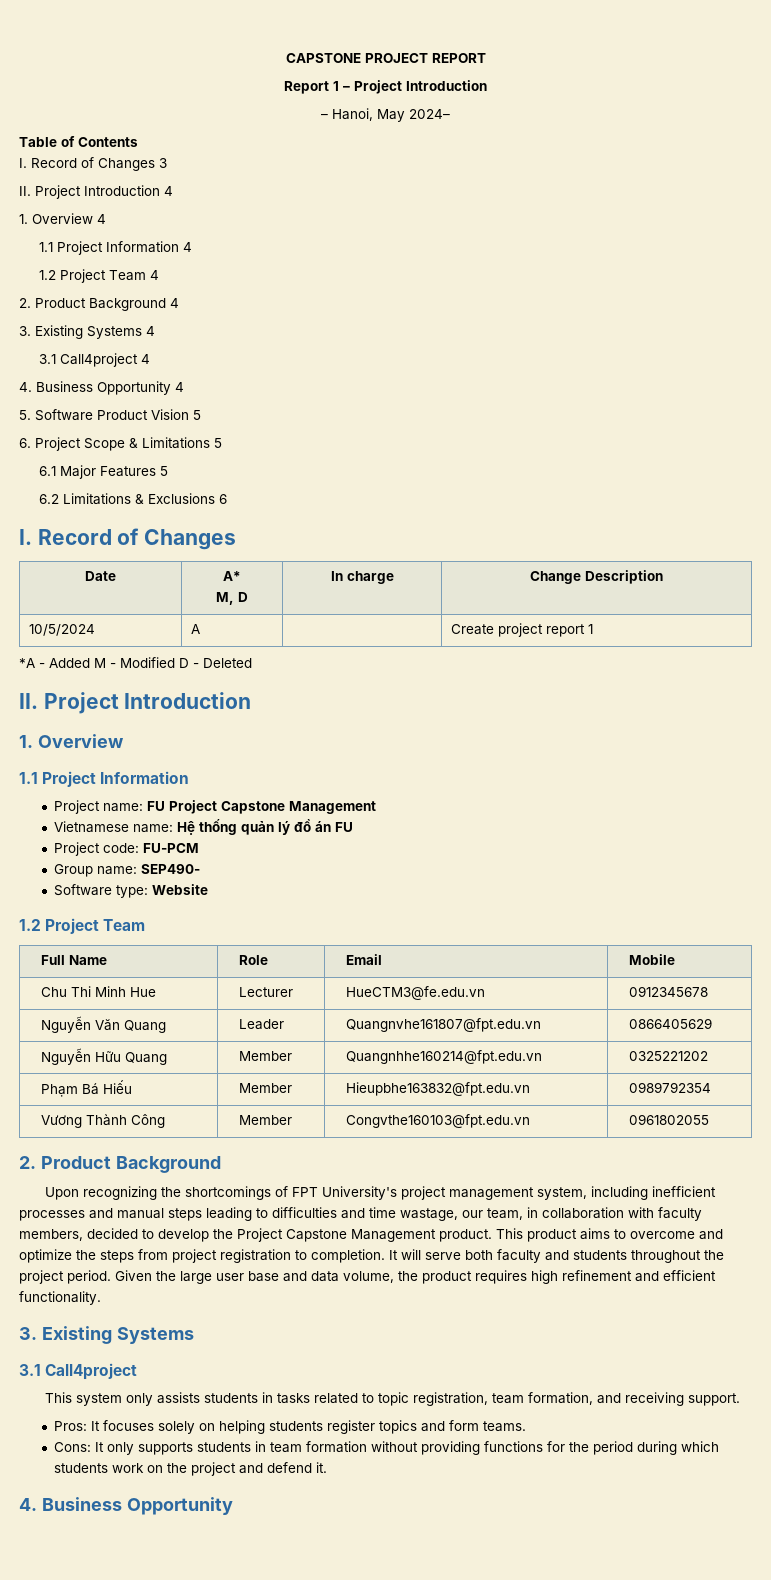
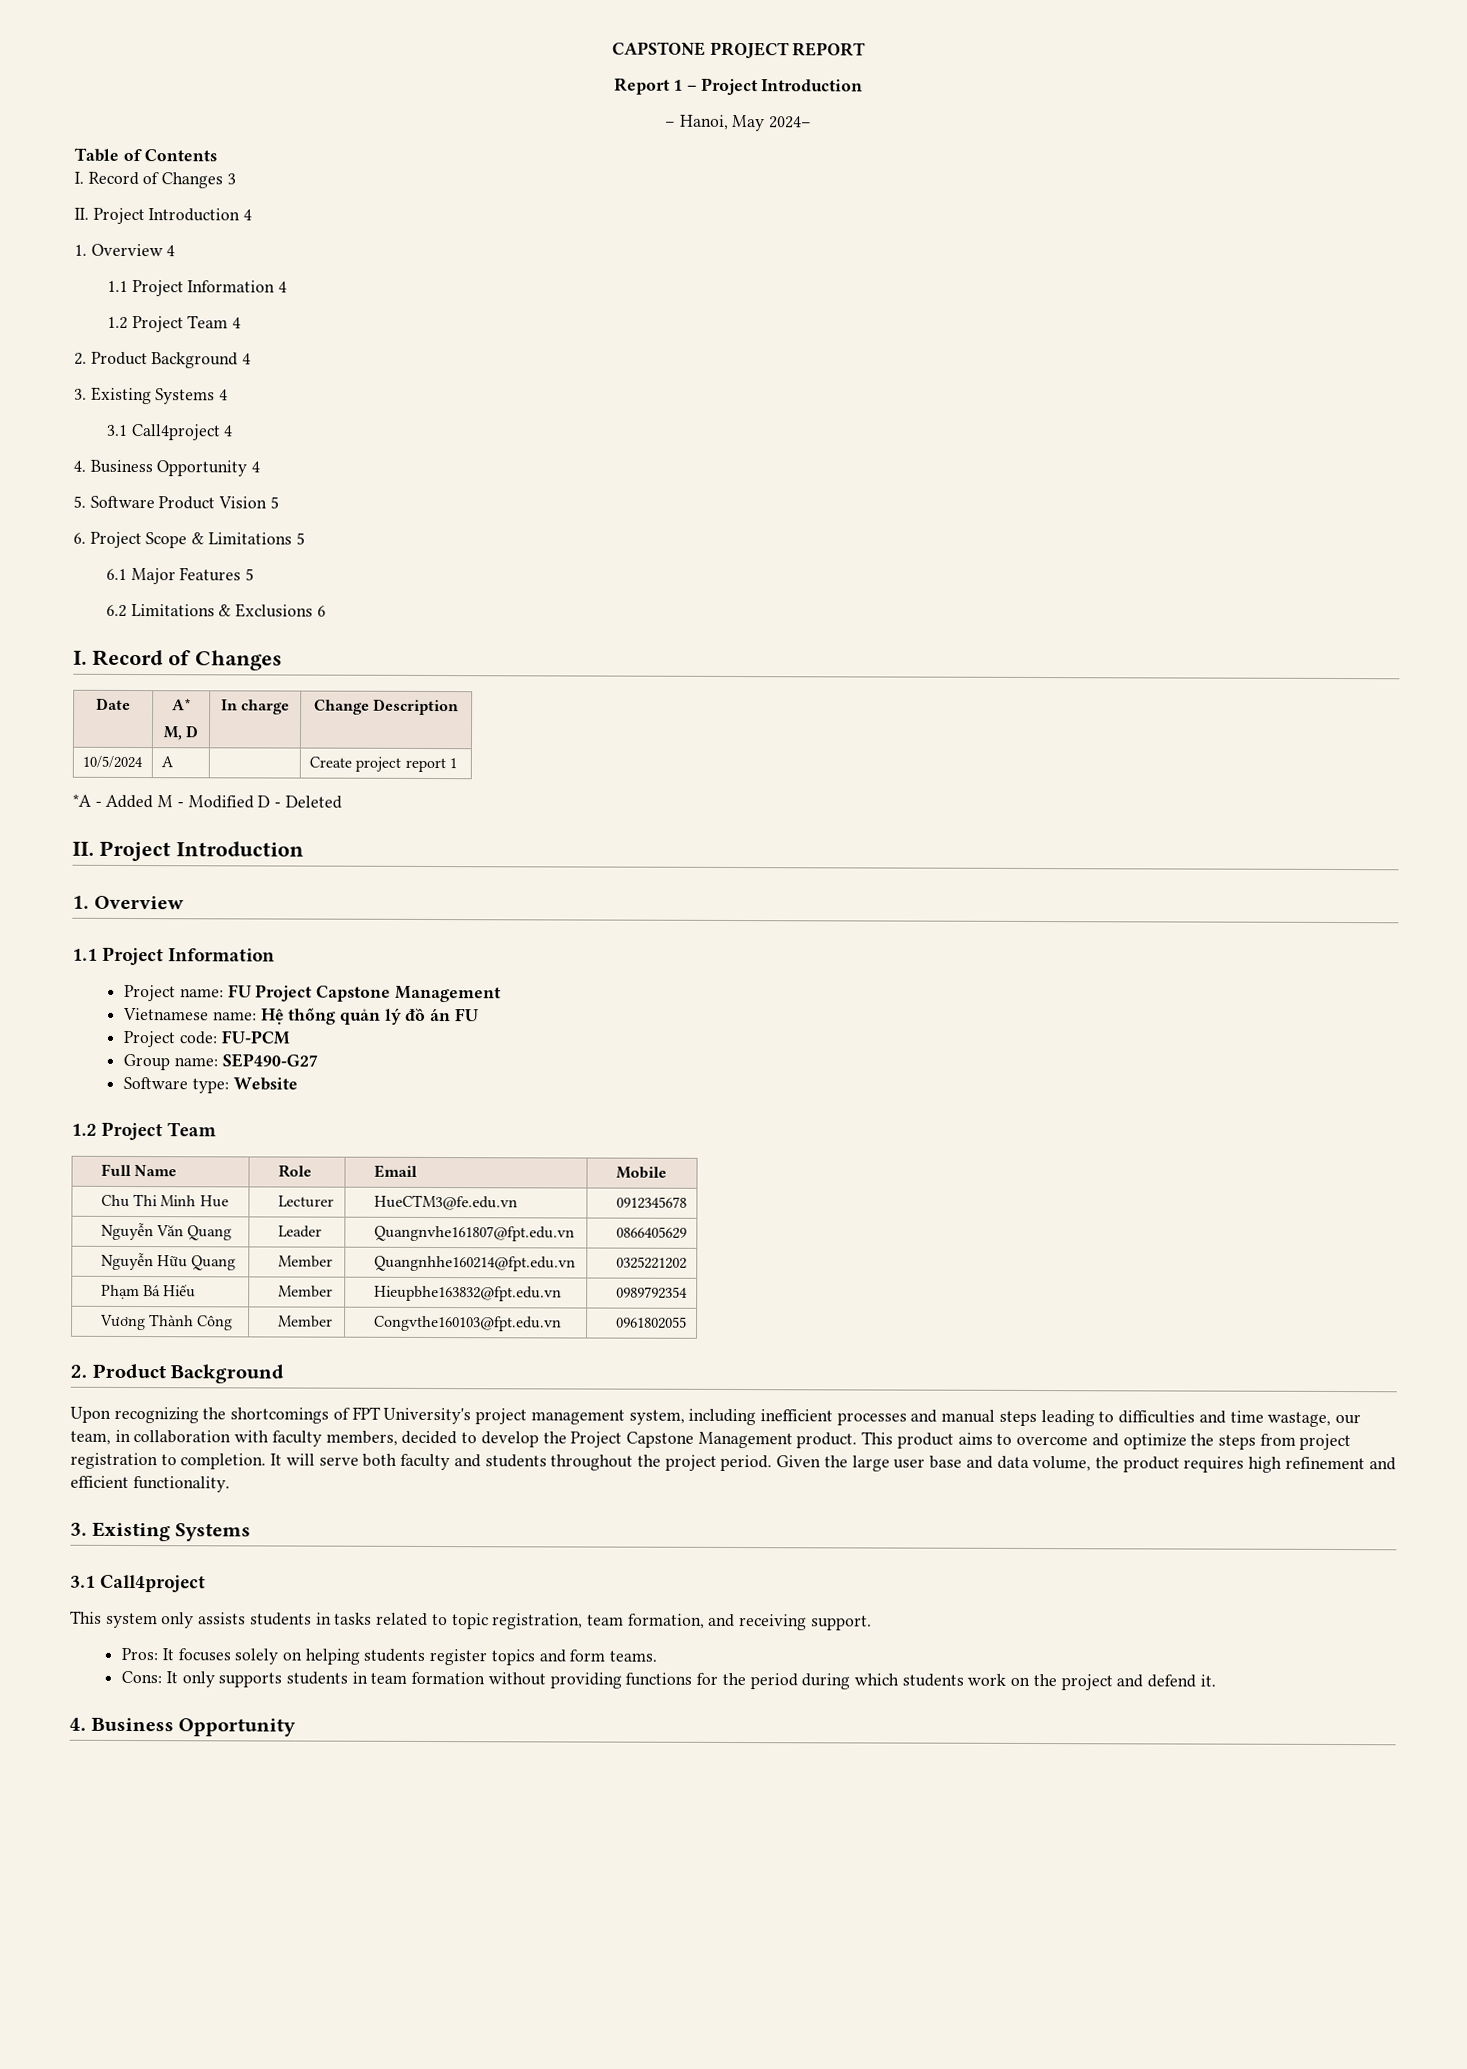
[141,864,201,874] SEP490- -> [221,1053,318,1068] SEP490-G27

